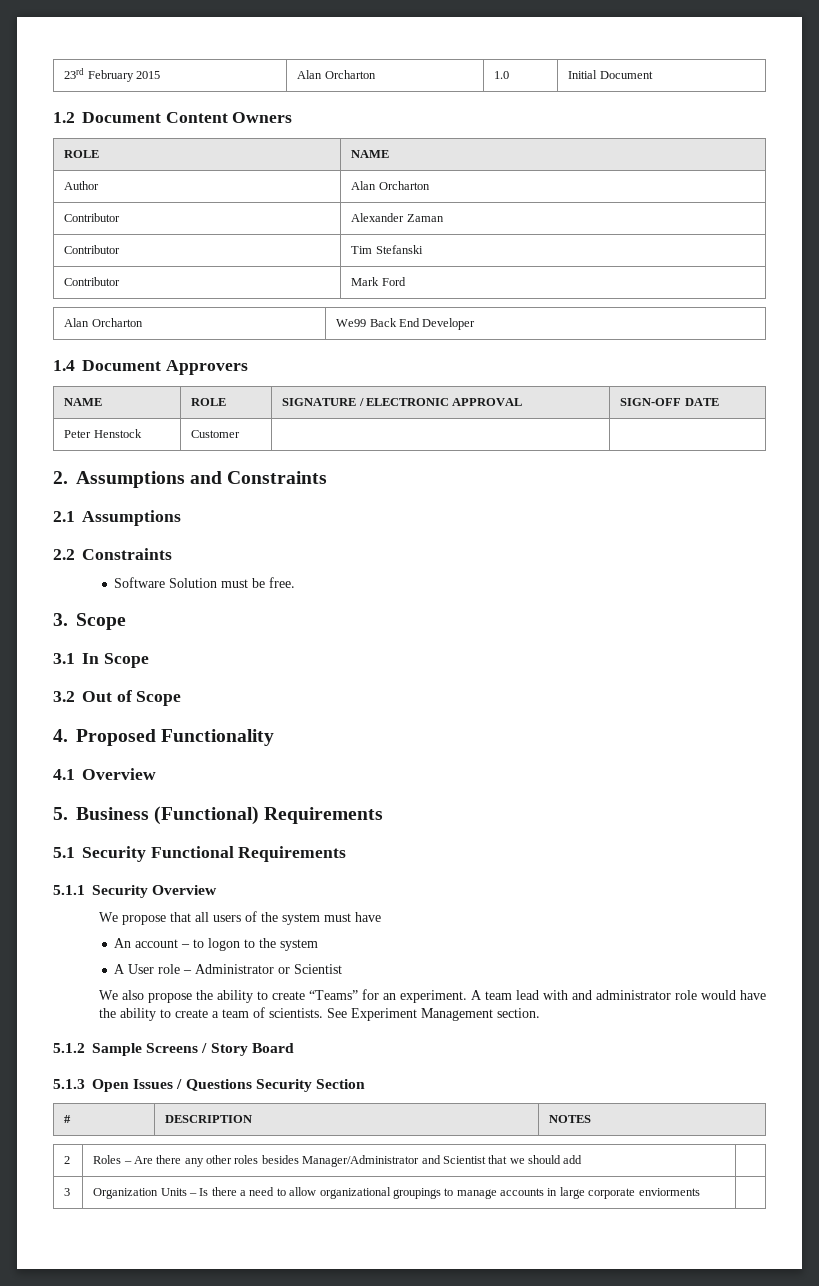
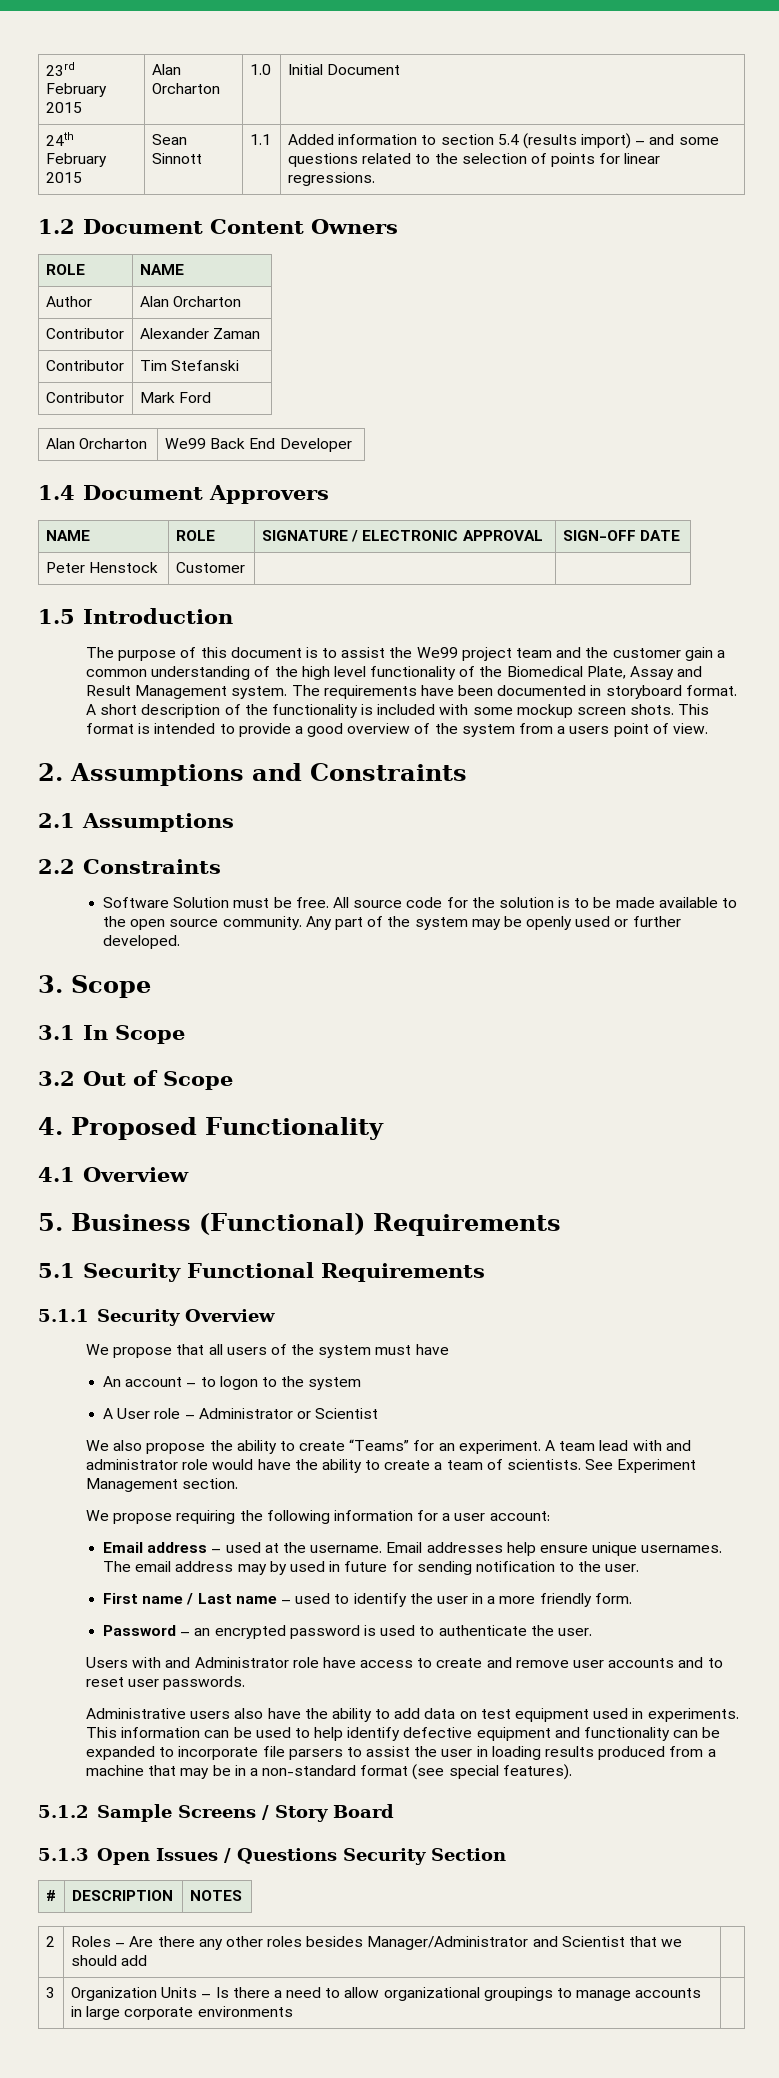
(653, 75) none -> [45,132,74,146] [45,153,107,167] [45,172,82,183] [151,134,187,145] [151,153,202,164] [249,134,271,145] [287,133,719,149] [287,153,661,167] [287,172,375,186] // 24th February 2015 | Sean Sinnott | 1.1 | Added information to section 5.4 (results import) – and some questions related to the selection of points for linear regressions.
(241, 434) none -> [38,608,233,624] [86,647,725,661] [86,666,703,680] [86,685,737,699] [86,704,710,718] [86,723,708,737] // 1.5 Introduction // The purpose of this document is to assist the We99 project team and the customer gain a common understanding of the high level functionality of the Biomedical Plate, Assay and Result Management system. The requirements have been documented in storyboard format. A short description of the functionality is included with some mockup screen shots. This format is intended to provide a good overview of the system from a users point of view.
(296, 582) none -> [332,897,738,908] [103,916,681,930] [103,935,181,949] All source code for the solution is to be made available to the open source community. Any part of the system may be openly used or further developed.
(540, 1013) none -> [86,1510,550,1524] [103,1542,723,1556] [103,1561,640,1575] [103,1593,632,1607] [103,1625,592,1639] [86,1657,723,1668] [86,1676,246,1690] [86,1708,739,1722] [86,1727,721,1741] [86,1746,716,1760] [86,1764,572,1780] // We propose requiring the following information for a user account: // Email address – used at the username. Email addresses help ensure unique usernames. The email address may by used in future for sending notification to the user. // First name / Last name – used to identify the user in a more friendly form. // Password – an encrypted password is used to authenticate the user. // Users with and Administrator role have access to create and remove user accounts and to reset user passwords. // Administrative users also have the ability to add data on test equipment used in experiments. This information can be used to help identify defective equipment and functionality can be expanded to incorporate file parsers to assist the user in loading results produced from a machine that may be in a non-standard format (see special features).
[638,1188,700,1196] enviorments -> [197,2006,293,2017] environments

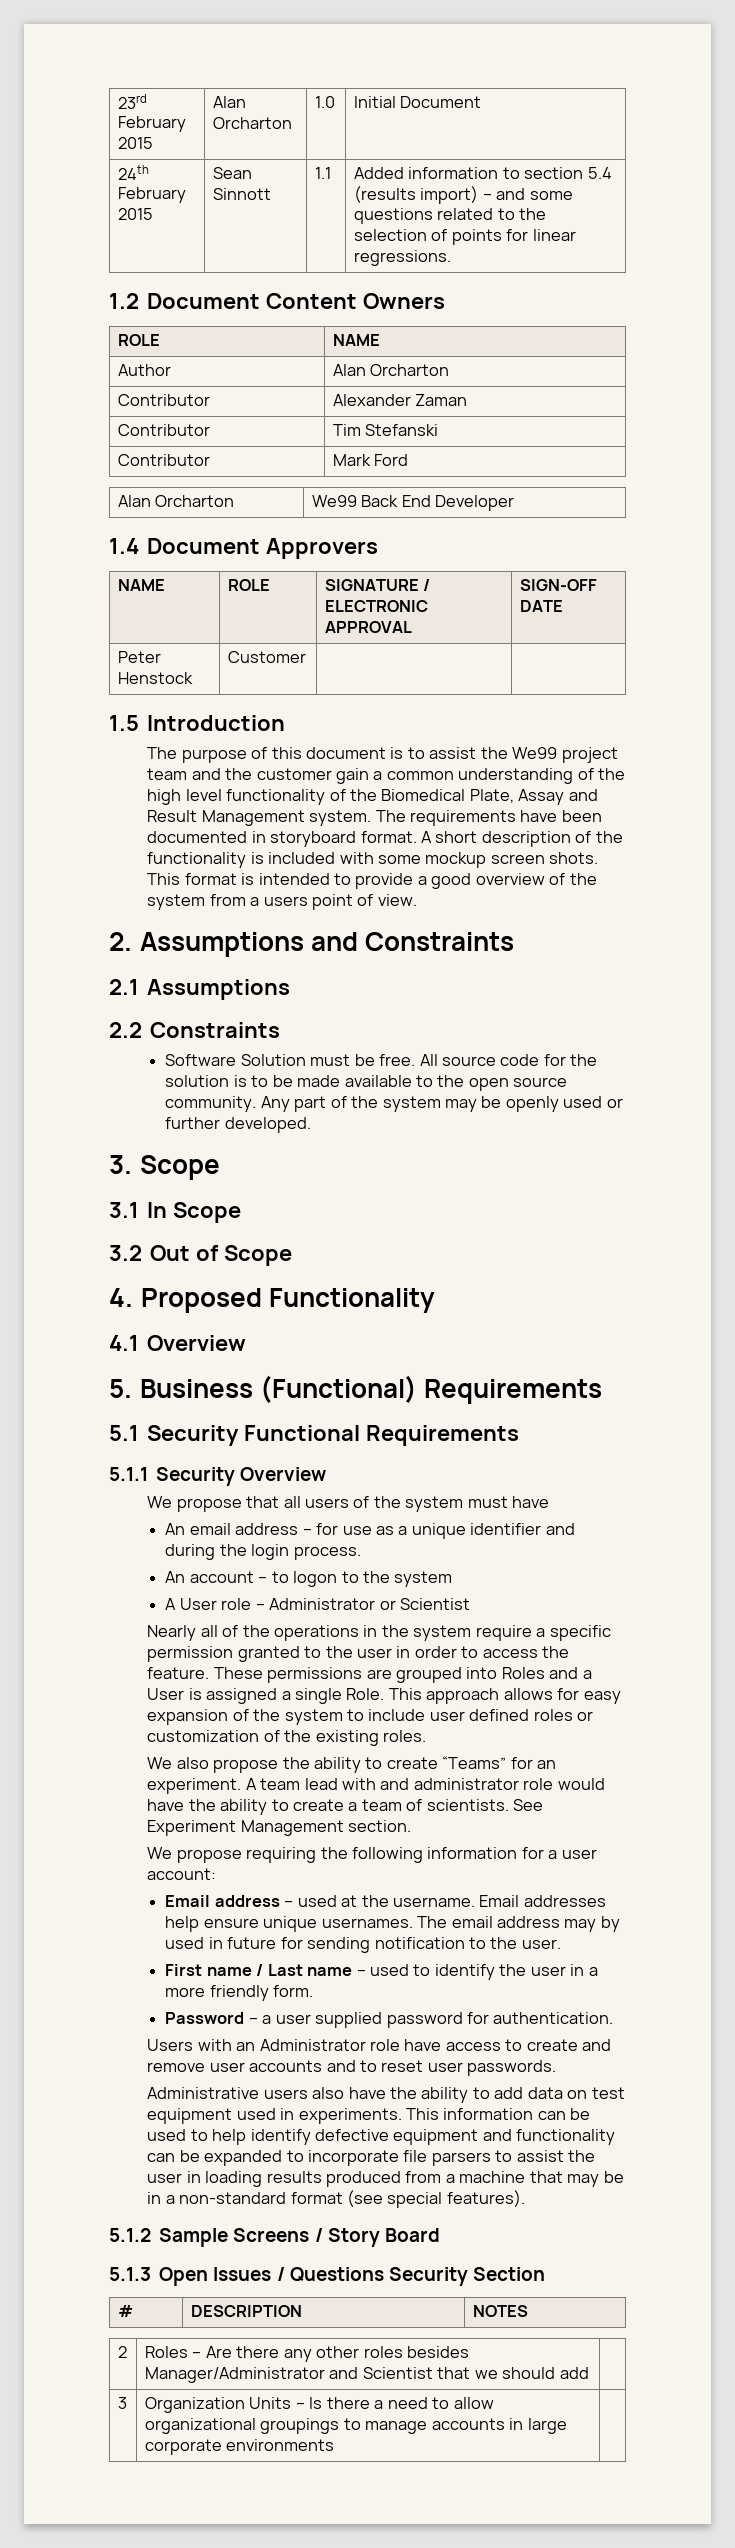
(449, 1349) none -> [165,1523,575,1539] [165,1544,361,1560] // An email address – for use as a unique identifier and during the login process.
(379, 1413) none -> [147,1625,611,1641] [147,1646,570,1662] [147,1667,592,1683] [147,1688,621,1704] [147,1709,594,1725] [147,1730,426,1746] // Nearly all of the operations in the system require a specific permission granted to the user in order to access the feature. These permissions are grouped into Roles and a User is assigned a single Role. This approach allows for easy expansion of the system to include user defined roles or customization of the existing roles.
[194,1625,592,1639] an encrypted password is used to authenticate the user. -> [262,2012,614,2028] a user supplied password for authentication.
[165,1657,191,1668] and -> [236,2042,256,2051] an

